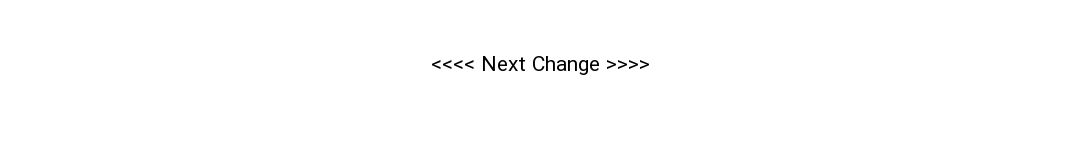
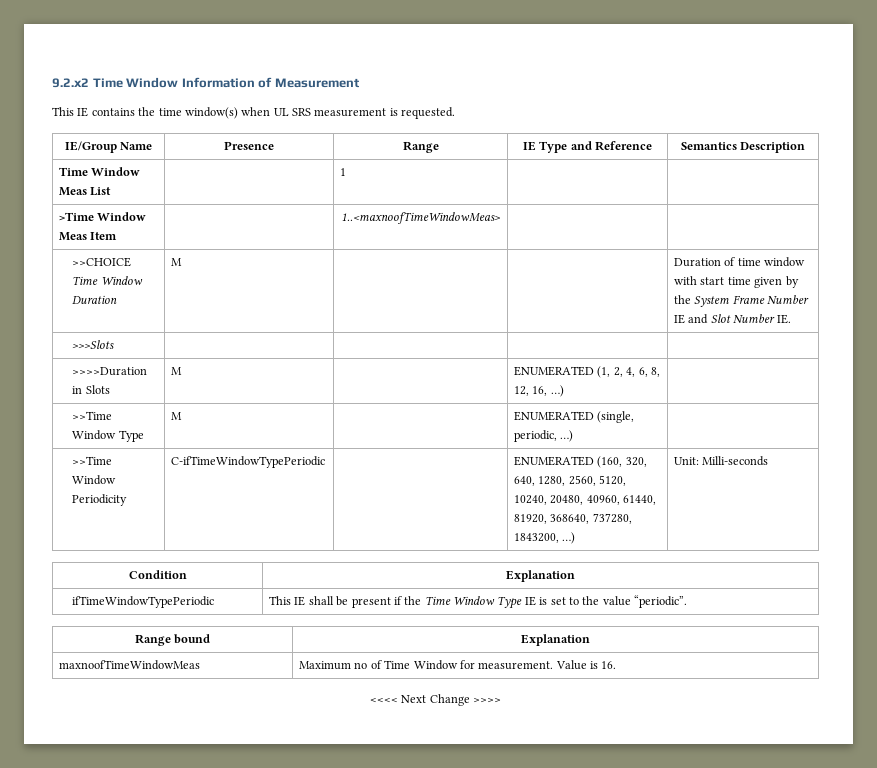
(430, 65) none -> [52,77,360,88] [52,107,456,119] [64,141,153,153] [223,141,274,150] [402,141,439,153] [522,141,653,153] [680,142,806,153] [59,167,141,176] [59,187,112,196] [340,168,347,176] [59,212,147,221] [59,232,118,241] [341,212,501,224] [72,257,132,267] [72,276,143,285] [72,295,118,304] [171,258,183,266] [674,257,806,267] [674,276,799,288] [674,295,810,307] [674,314,791,324] [72,340,115,349] [72,367,148,376] [72,385,110,394] [171,367,183,375] [514,366,660,378] [514,385,564,397] [72,411,113,420] [72,430,144,442] [171,412,183,420] [514,411,635,423] [514,430,574,442] [72,456,113,465] [72,475,117,485] [72,494,128,506] [171,456,326,468] [514,456,647,468] [514,475,627,486] [514,495,657,505] [514,513,632,524] [514,532,576,544] [674,456,769,466] [128,570,187,579] [506,570,575,582] [72,596,215,608] [269,595,688,609] [134,634,211,646] [521,634,590,646] [59,660,201,670] [299,660,617,670] 9.2.x2 Time Window Information of Measurement // This IE contains the time window(s) when UL SRS measurement is requested. // IE/Group Name | Presence | Range | IE Type and Reference | Semantics Description // Time Window Meas List | | 1 | | // >Time Window Meas Item | | 1..<maxnoofTimeWindowMeas> | | // >>CHOICE Time Window Duration | M | | | Duration of time window with start time given by the System Frame Number IE and Slot Number IE. // >>>Slots | | | | // >>>>Duration in Slots | M | | ENUMERATED (1, 2, 4, 6, 8, 12, 16, …) | // >>Time Window Type | M | | ENUMERATED (single, periodic, …) | // >>Time Window Periodicity | C-ifTimeWindowTypePeriodic | | ENUMERATED (160, 320, 640, 1280, 2560, 5120, 10240, 20480, 40960, 61440, 81920, 368640, 737280, 1843200, …) | Unit: Milli-seconds // Condition | Explanation // ifTimeWindowTypePeriodic | This IE shall be present if the Time Window Type IE is set to the value “periodic”. // Range bound | Explanation // maxnoofTimeWindowMeas | Maximum no of Time Window for measurement. Value is 16. //

